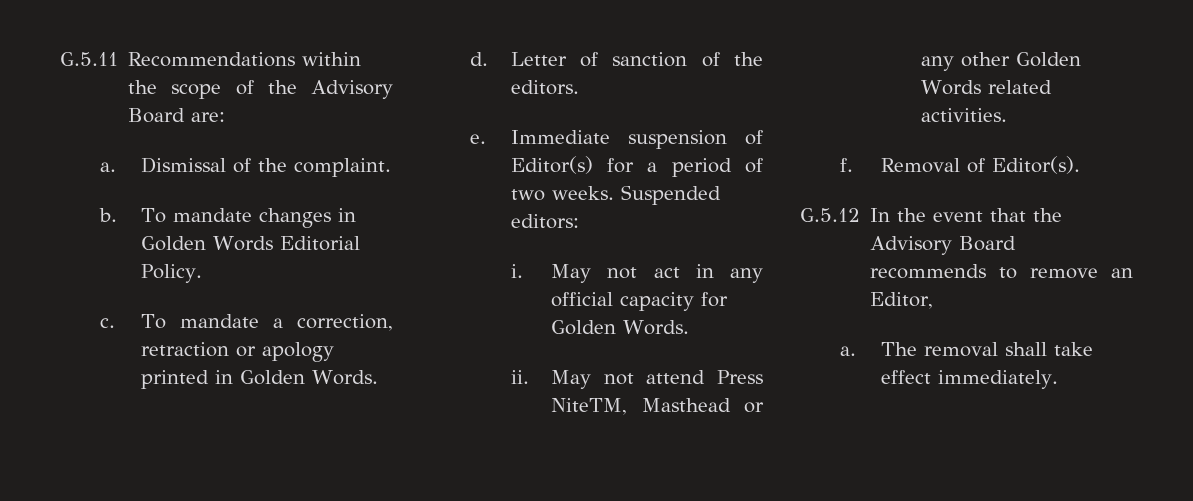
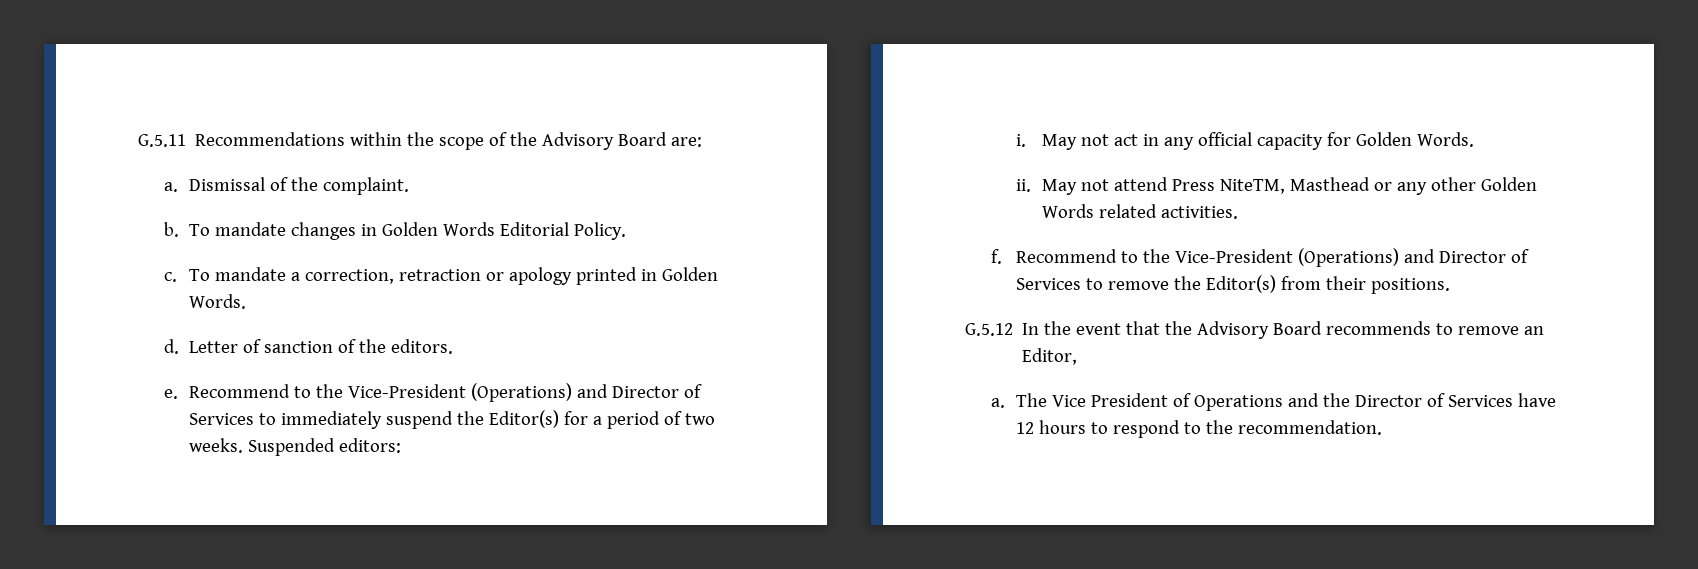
[510,130,763,149] Immediate suspension of -> [189,383,703,402] [189,411,485,429] Recommend to the Vice-President (Operations) and Director of Services to immediately suspend the
[880,156,1080,174] Removal of Editor(s). -> [1016,248,1530,267] [1016,275,1451,294] Recommend to the Vice-President (Operations) and Director of Services to remove the Editor(s) from their positions.
[923,342,1093,357] [880,370,1058,389] removal shall take effect immediately. -> [1052,393,1557,411] [1016,420,1383,438] Vice President of Operations and the Director of Services have 12 hours to respond to the recommendation.

